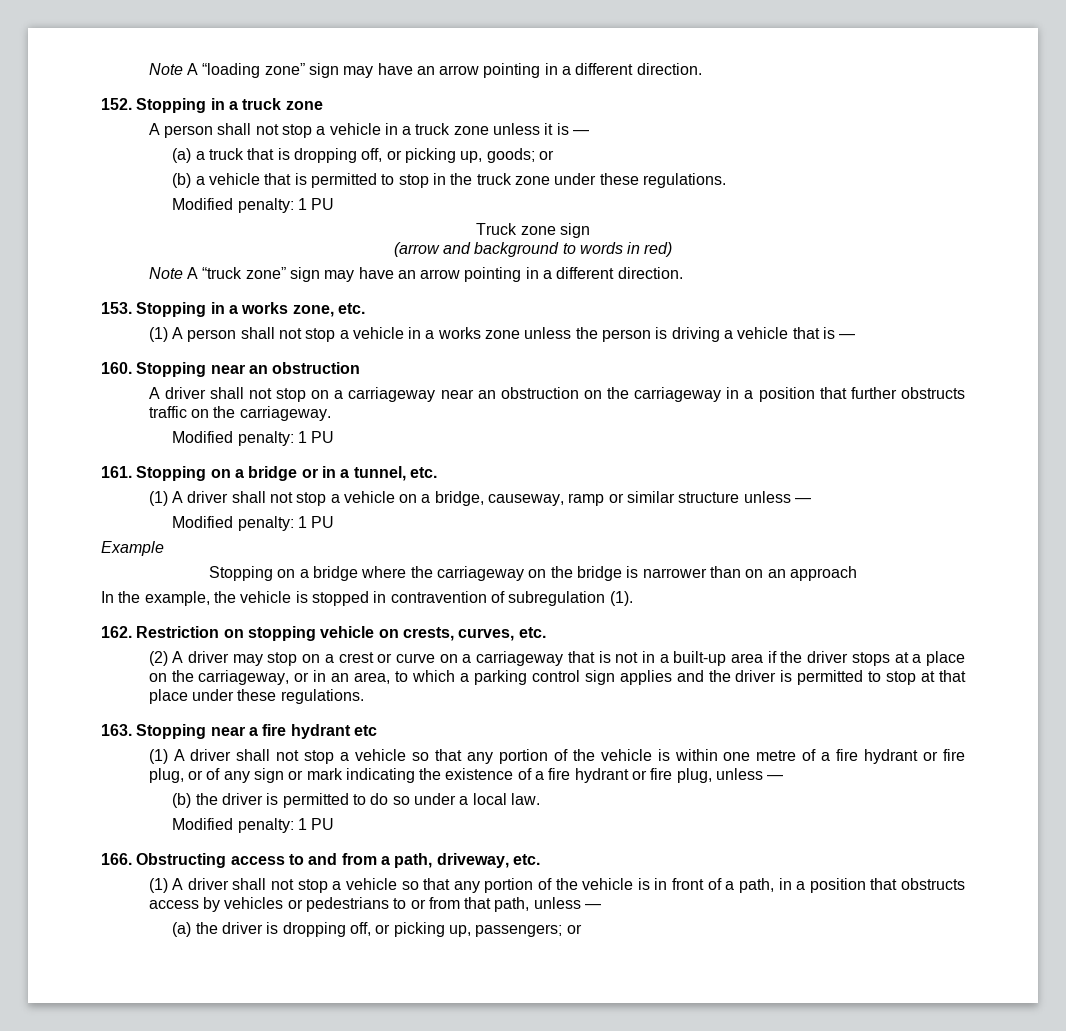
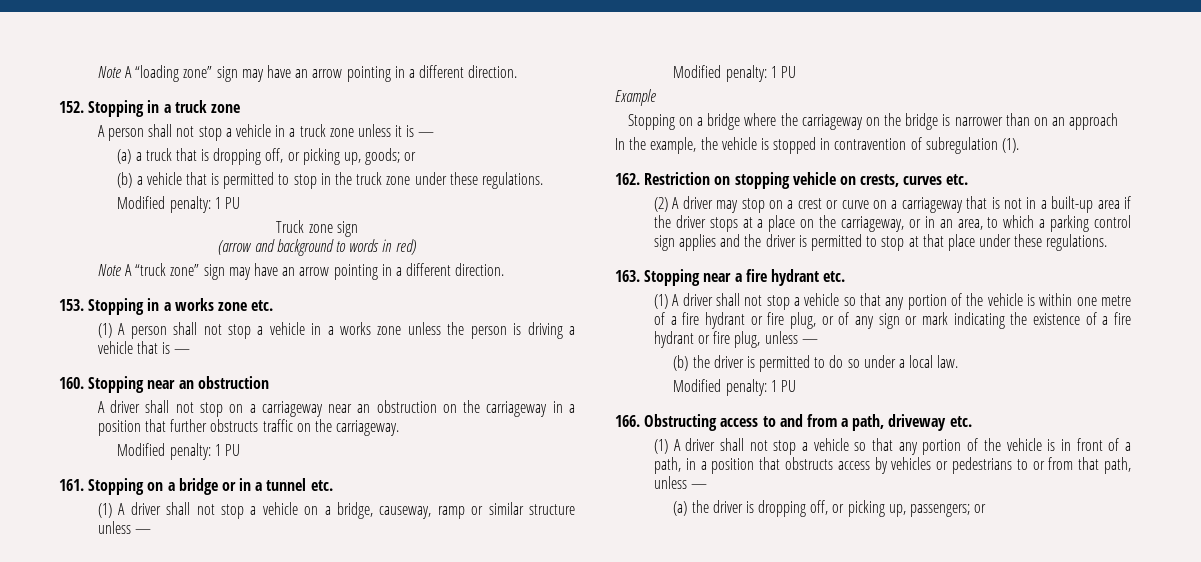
[292,305,334,317] zone, -> [217,302,247,311] zone
[353,466,406,481] tunnel, -> [266,478,307,491] tunnel
[458,628,515,641] curves, -> [903,176,943,185] curves
[353,725,377,736] etc -> [823,271,846,282] etc.
[436,853,509,868] driveway, -> [888,414,947,431] driveway

